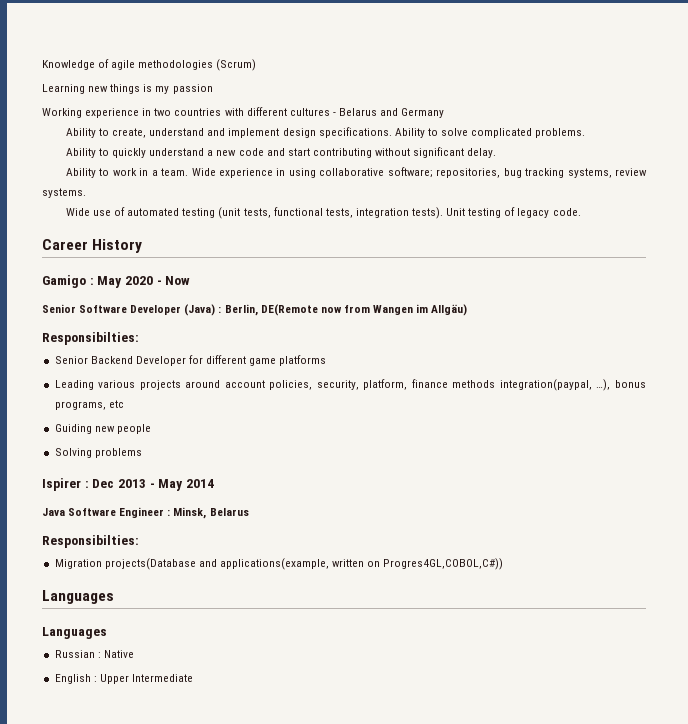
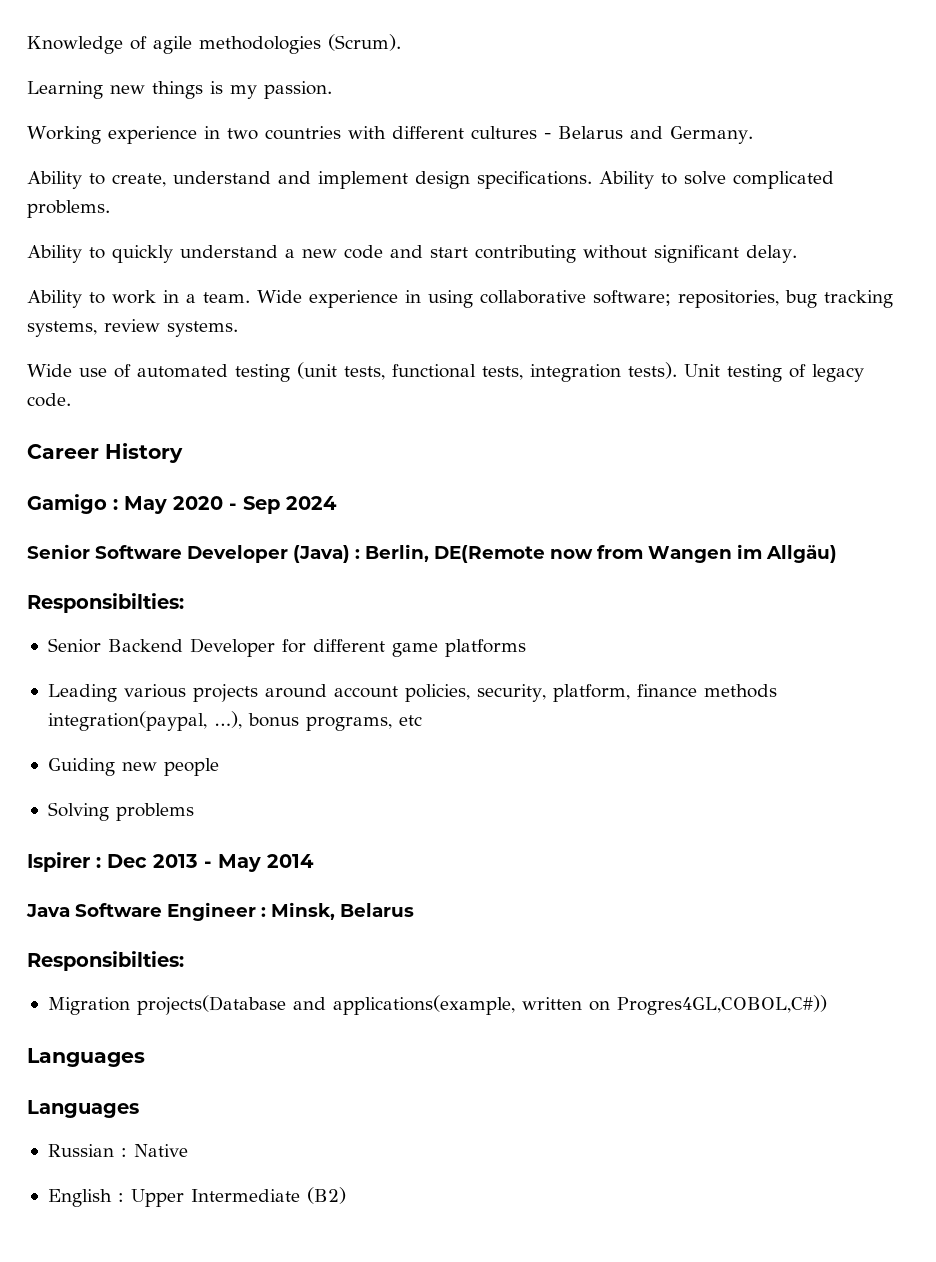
[216,59,257,71] (Scrum) -> [328,34,401,51] (Scrum).
[172,84,213,94] passion -> [264,81,332,99] passion.
[401,108,445,118] Germany -> [669,126,753,144] Germany.
[165,276,191,285] Now -> [243,496,337,514] Sep 2024
(193, 678) none -> [306,1187,346,1204] (B2)

